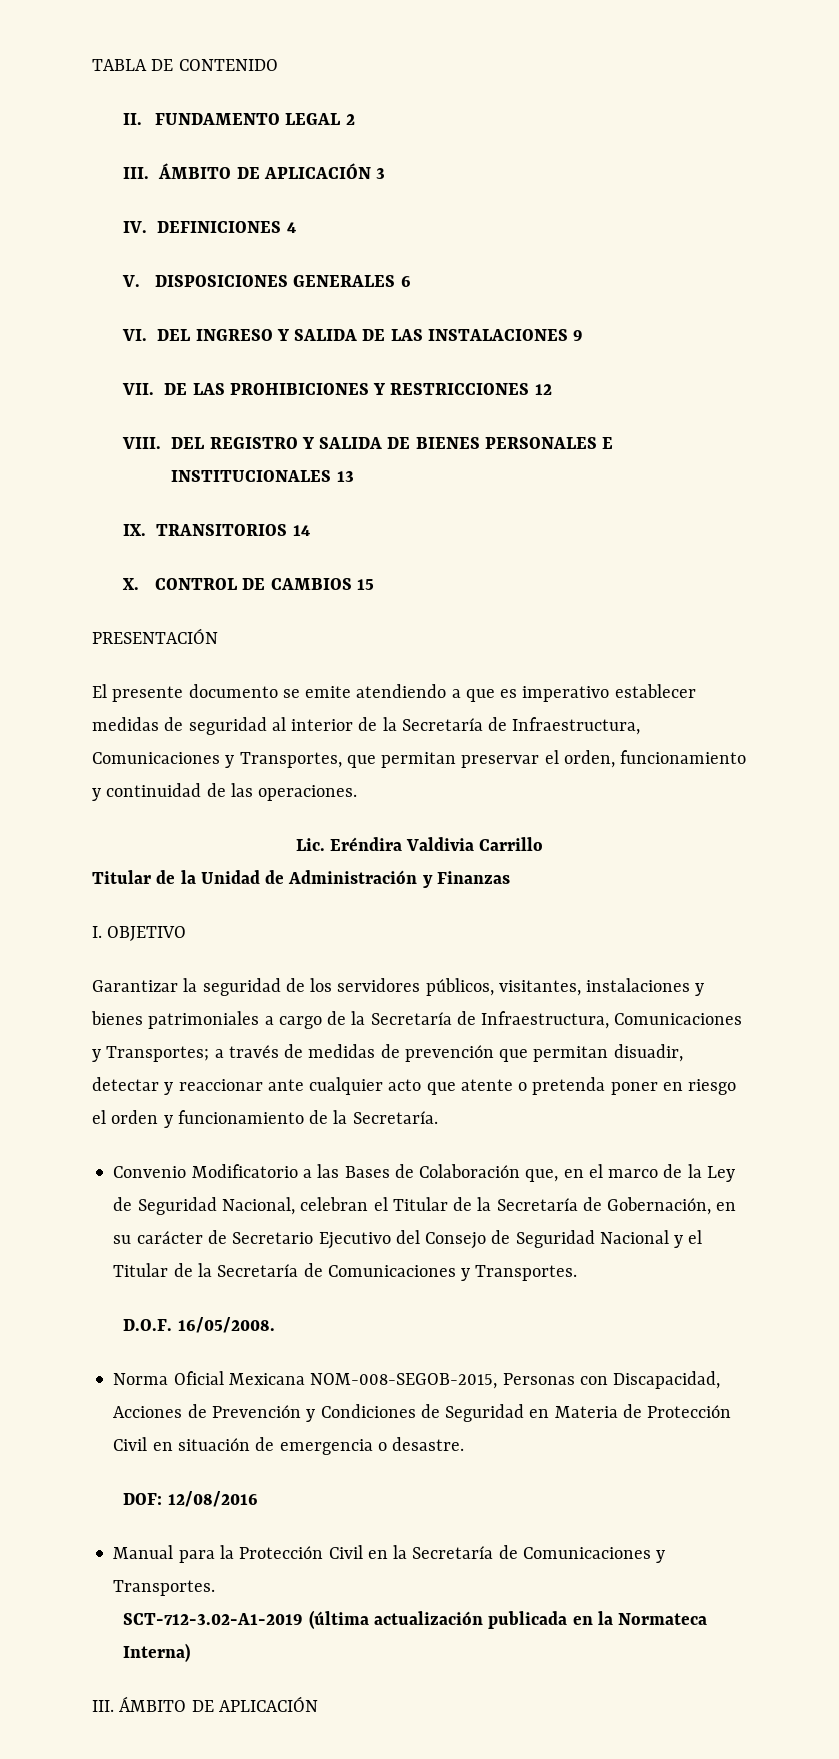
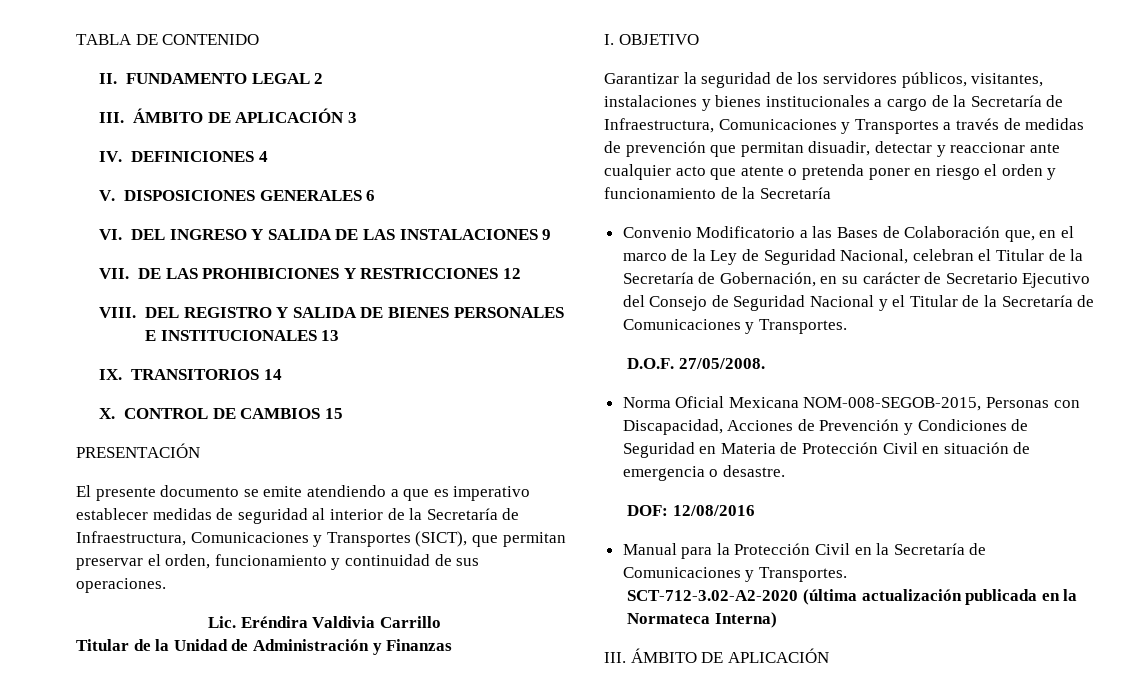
[239,752,342,768] Transportes, -> [326,531,468,547] Transportes (SICT),
[230,783,253,797] las -> [456,558,480,566] sus
[148,1011,260,1029] patrimoniales -> [765,95,870,107] institucionales
[106,1046,210,1062] Transportes; -> [854,119,939,134] Transportes
[352,1111,438,1124] Secretaría. -> [759,187,831,199] Secretaría
[177,1317,275,1333] 16/05/2008. -> [679,358,766,369] 27/05/2008.
[123,1613,304,1625] SCT-712-3.02-A1-2019 -> [627,590,799,601] SCT-712-3.02-A2-2020

